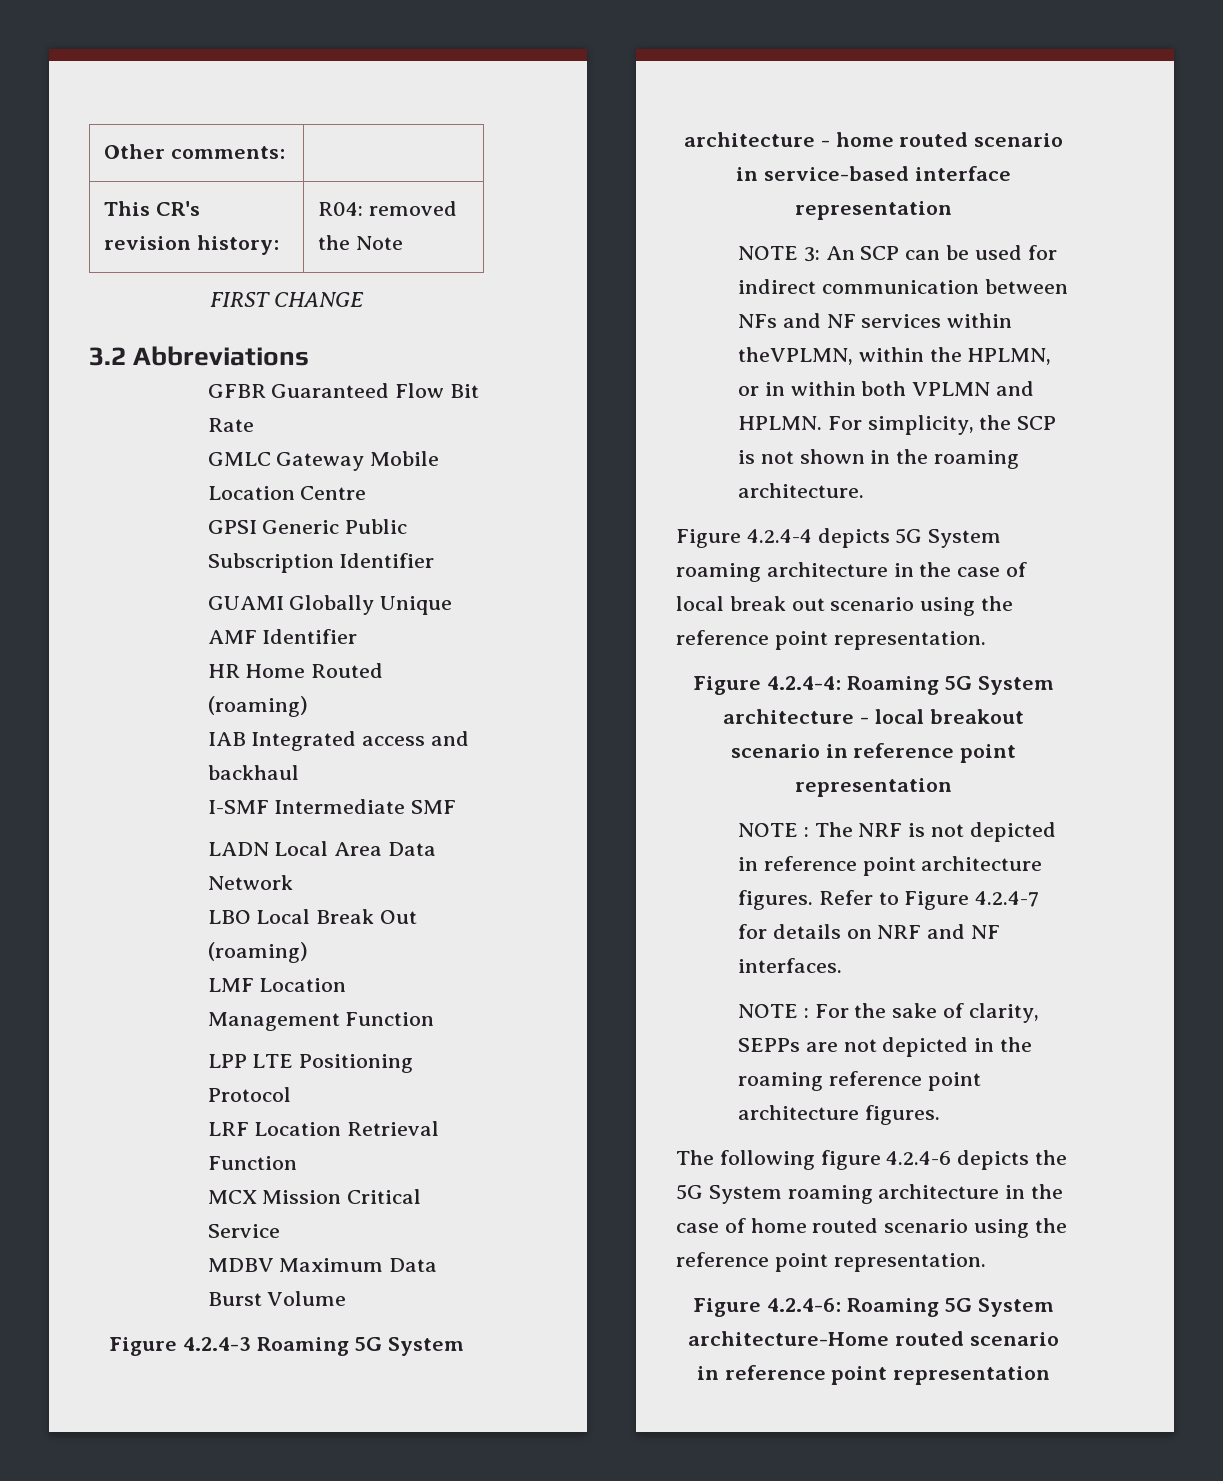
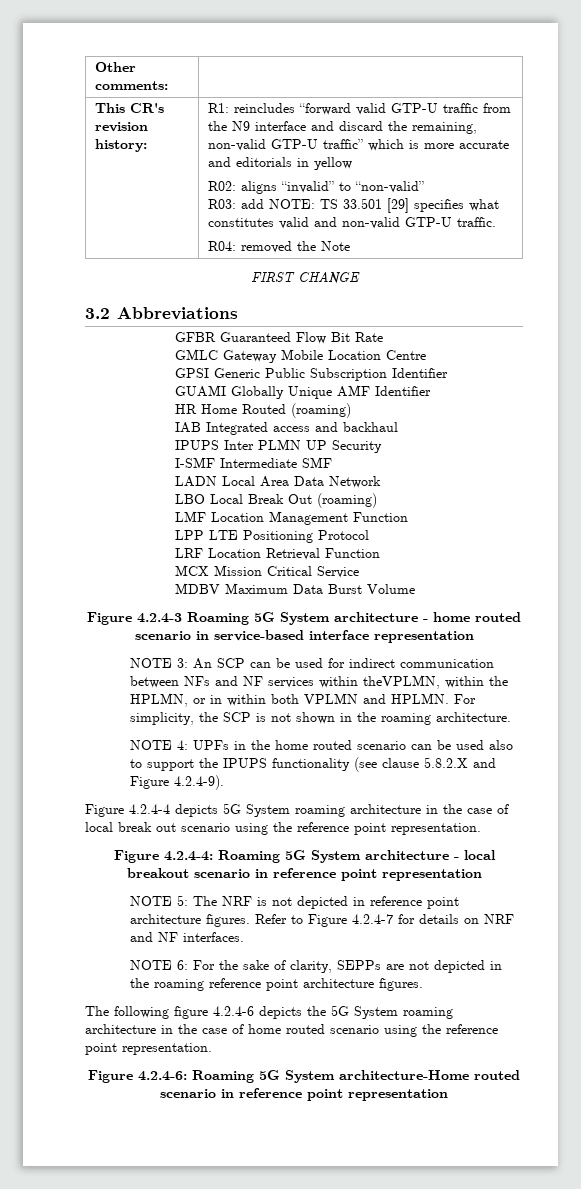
(280, 245) none -> [208,103,512,115] [208,121,478,134] [208,139,510,151] [208,157,353,170] [208,181,425,194] [208,198,500,213] [208,217,497,229] R1: reincludes “forward valid GTP-U traffic from the N9 interface and discard the remaining, non-valid GTP-U traffic” which is more accurate and editorials in yellow // R02: aligns “invalid” to “non-valid” // R03: add NOTE: TS 33.501 [29] specifies what constitutes valid and non-valid GTP-U traffic. //
(299, 772) none -> [175,439,383,453] // IPUPS Inter PLMN UP Security
(865, 490) none -> [130,740,514,750] [130,757,497,772] [130,775,225,790] // NOTE 4: UPFs in the home routed scenario can be used also to support the IPUPS functionality (see clause 5.8.2.X and Figure 4.2.4-9).
[803,827,809,837] : -> [177,895,189,906] 5:
[803,1008,809,1018] : -> [177,960,189,970] 6:

